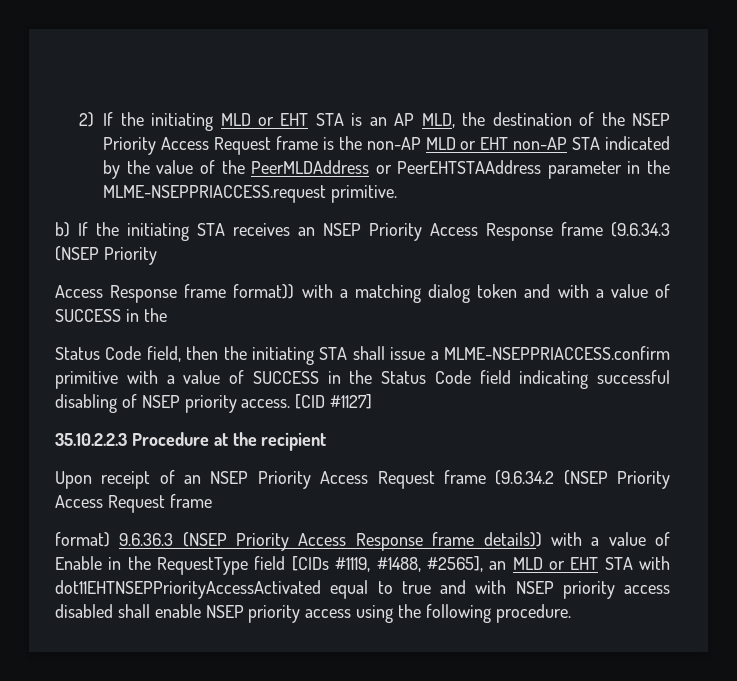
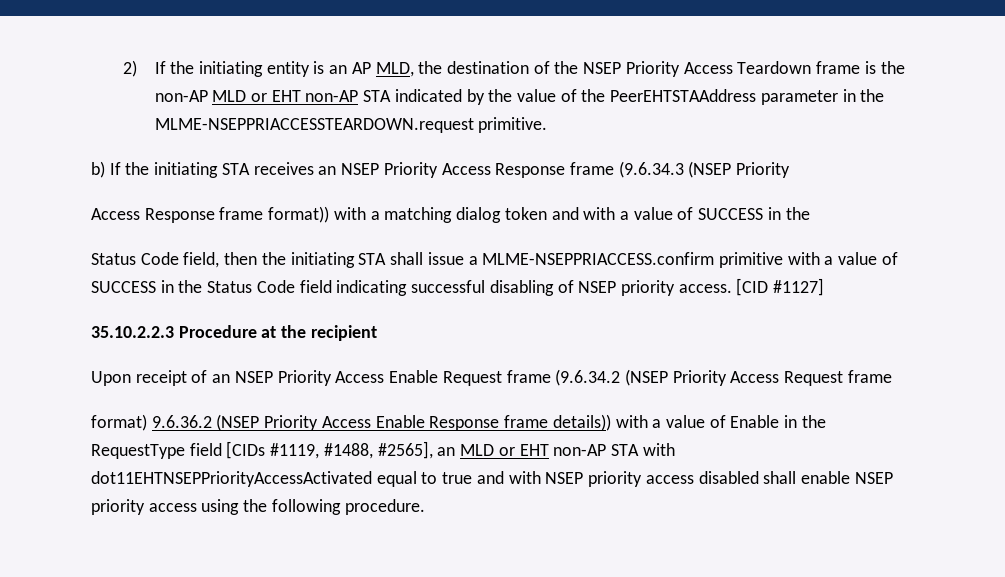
[220,113,344,126] MLD or EHT STA -> [266,61,310,77] entity
[214,137,272,155] Request -> [737,61,812,74] Teardown
[251,160,392,174] PeerMLDAddress or -> (606, 95) none
[103,185,327,203] MLME-NSEPPRIACCESS.request -> [154,118,474,133] MLME-NSEPPRIACCESSTEARDOWN.request
(369, 477) none -> [389,370,439,383] Enable
[119,532,347,551] 9.6.36.3 (NSEP Priority Access -> [151,414,425,431] 9.6.36.2 (NSEP Priority Access Enable
(599, 563) none -> [553,444,607,456] non-AP

